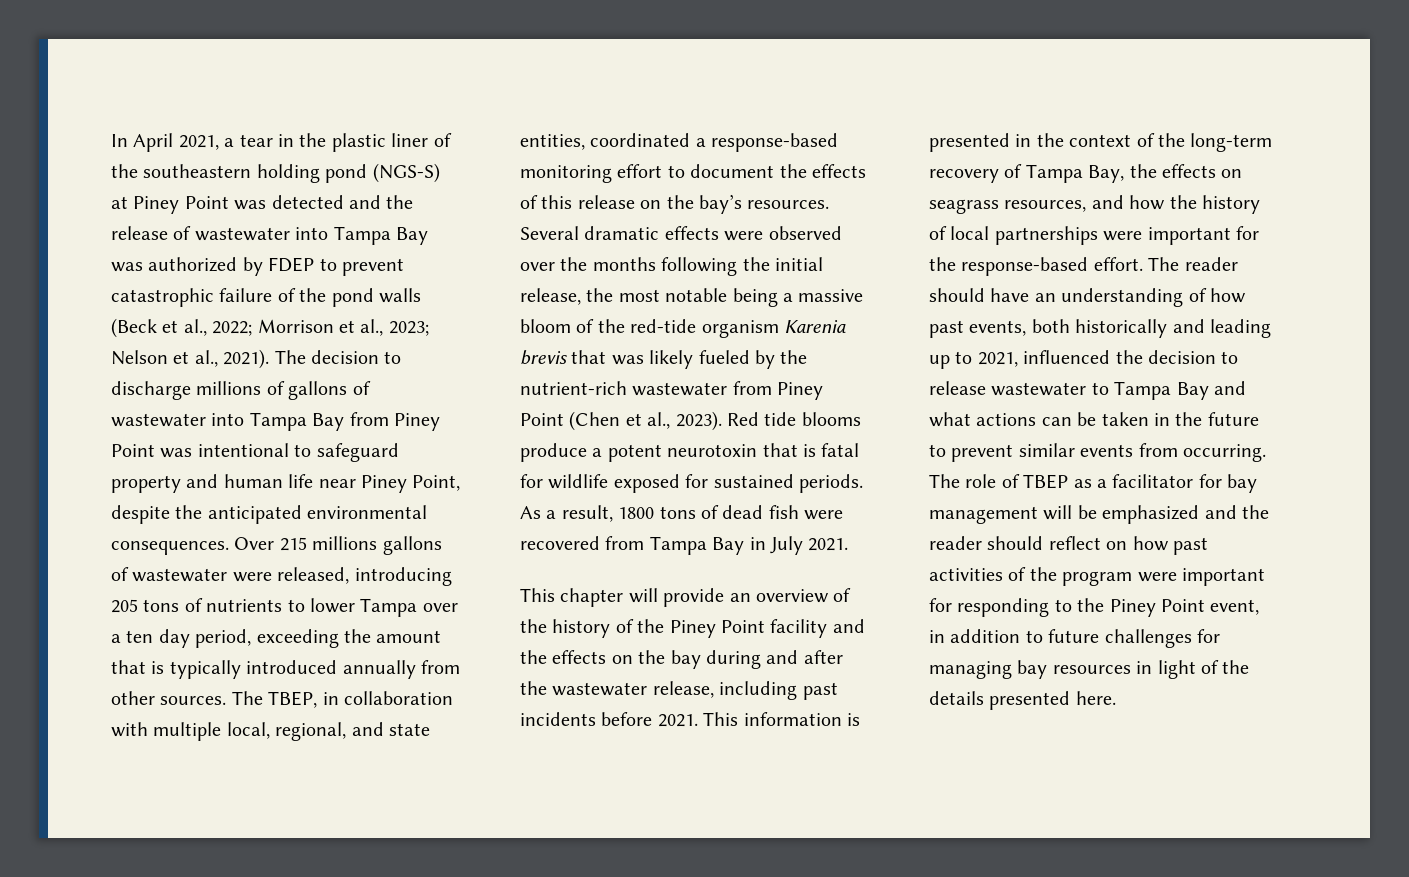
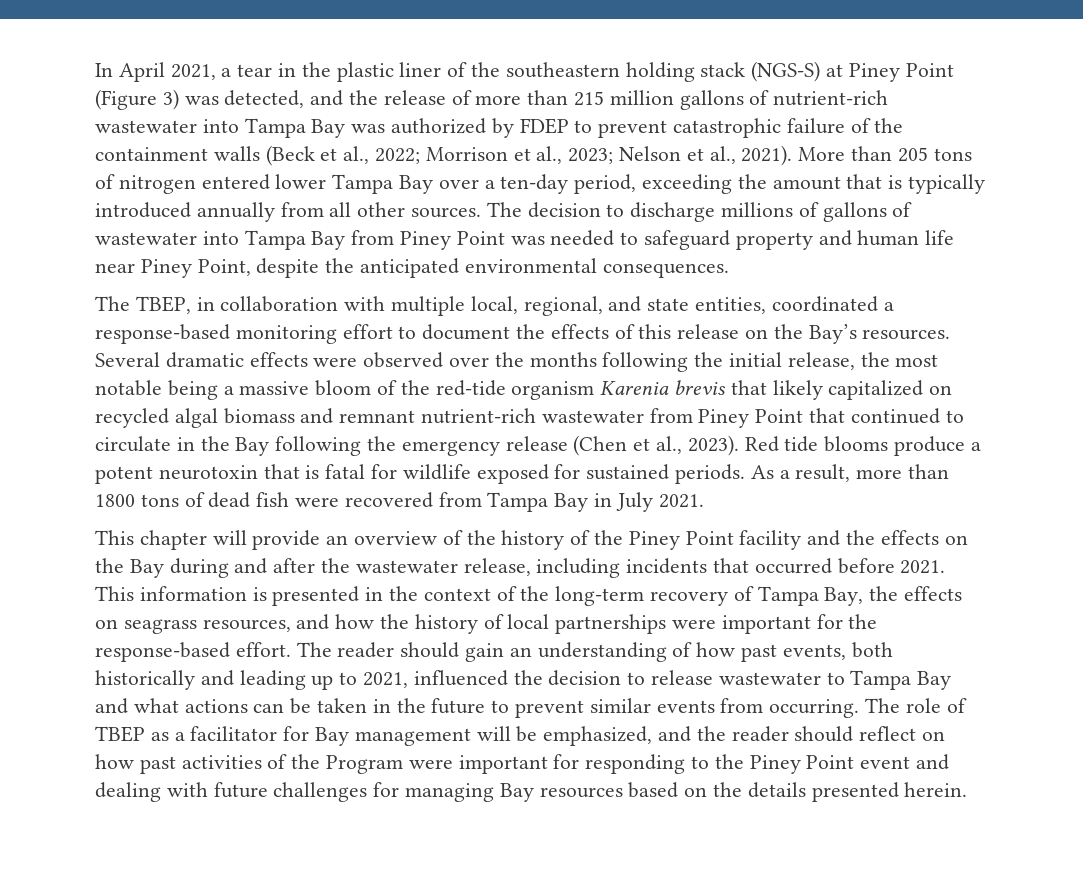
[325,164,368,183] pond -> [700,62,746,77] stack
[234,195,414,210] [111,226,192,240] was detected and the release of -> [95,89,889,110] (Figure 3) was detected, and the release of more than 215 million gallons of nutrient-rich
[331,288,374,307] pond -> [95,147,208,161] containment
(270, 359) none -> [798,146,972,162] [95,174,986,194] [95,202,482,222] More than 205 tons of nitrogen entered lower Tampa Bay over a ten-day period, exceeding the amount that is typically introduced annually from all other sources.
[197,443,289,457] intentional -> [550,230,615,246] needed
[234,536,442,555] [111,567,452,586] [111,598,458,617] [111,629,442,648] [111,660,460,679] [111,691,227,705] Over 215 millions gallons of wastewater were released, introducing 205 tons of nutrients to lower Tampa over a ten day period, exceeding the amount that is typically introduced annually from other sources. -> (729, 270) //
[699,194,742,214] bay’s -> [808,324,857,344] Bay’s
[611,350,808,369] was likely fueled by the -> [772,380,953,400] [95,408,416,428] likely capitalized on recycled algal biomass and remnant
(564, 419) none -> [809,408,964,424] [95,436,568,456] that continued to circulate in the Bay following the emergency release
(613, 513) none -> [856,464,950,479] more than
[670,650,701,669] bay -> [129,559,164,578] Bay
[802,682,838,700] [520,712,596,726] past incidents -> [626,558,832,574] incidents that occurred
[990,288,1030,302] have -> [465,643,505,662] gain
[1227,474,1258,493] bay -> [315,727,350,746] Bay
[1102,505,1200,524] emphasized -> [543,726,653,746] emphasized,
[1062,571,1133,586] program -> [326,755,404,774] Program
[1210,599,1260,615] [929,629,1220,648] [929,660,1219,679] event, in addition to future challenges for managing bay resources in light of -> [860,754,950,770] [95,782,708,802] event and dealing with future challenges for managing Bay resources based on
[1075,691,1116,705] here. -> [904,782,968,797] herein.

